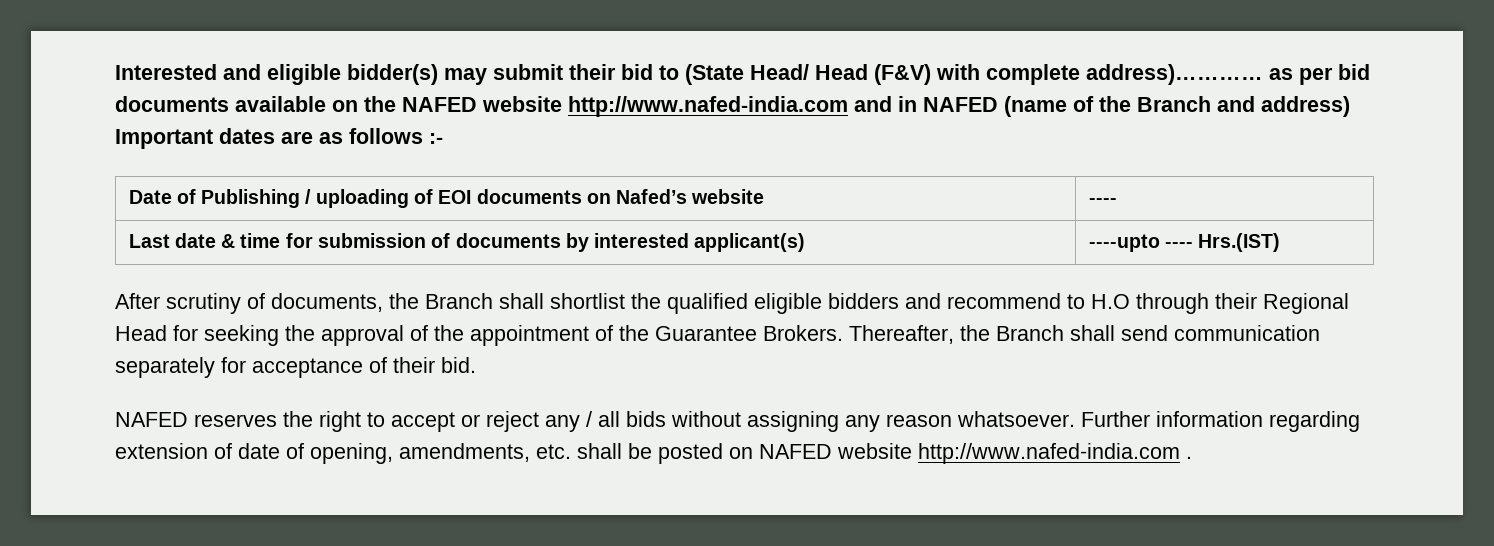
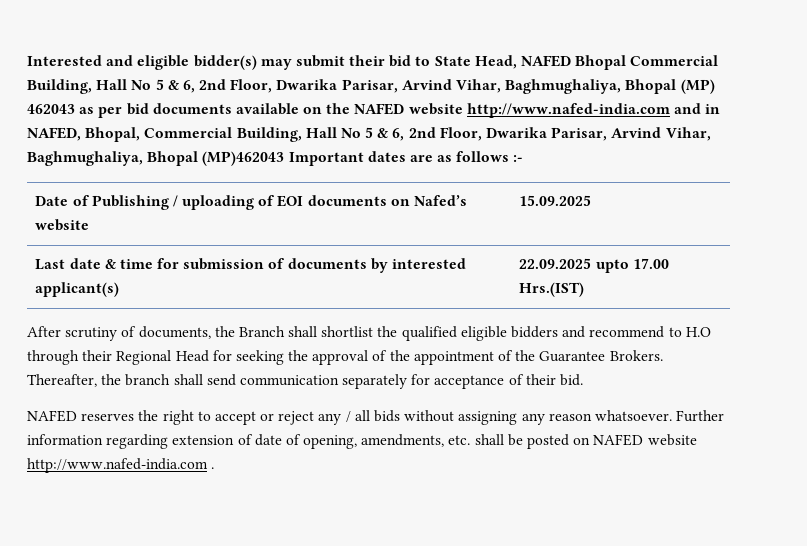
[685,64,1263,85] (State Head/ Head (F&V) with complete address)………… -> [434,55,719,70] [27,79,715,94] [27,104,75,114] State Head, NAFED Bhopal Commercial Building, Hall No 5 & 6, 2nd Floor, Dwarika Parisar, Arvind Vihar, Baghmughaliya, Bhopal (MP) 462043
[923,96,1350,117] NAFED (name of the Branch and address) -> [27,127,711,142] [27,151,285,166] NAFED, Bhopal, Commercial Building, Hall No 5 & 6, 2nd Floor, Dwarika Parisar, Arvind Vihar, Baghmughaliya, Bhopal (MP)462043
[1088,198,1117,204] ---- -> [519,195,592,206] 15.09.2025
[1088,234,1193,252] ----upto ---- -> [519,258,669,273] 22.09.2025 upto 17.00
[996,325,1064,341] Branch -> [125,374,171,386] branch

